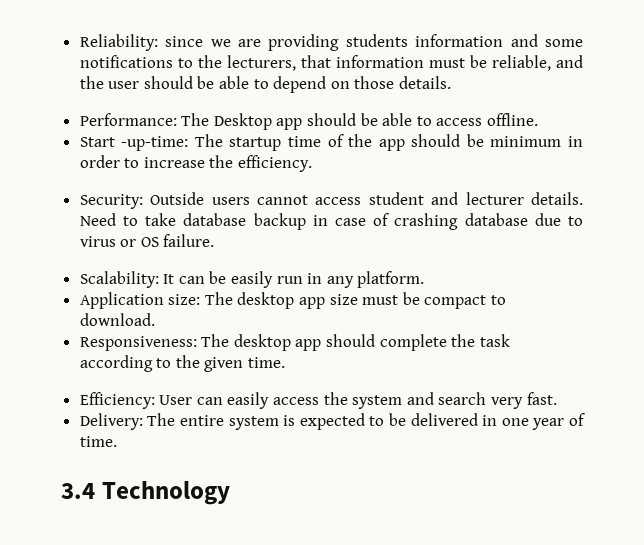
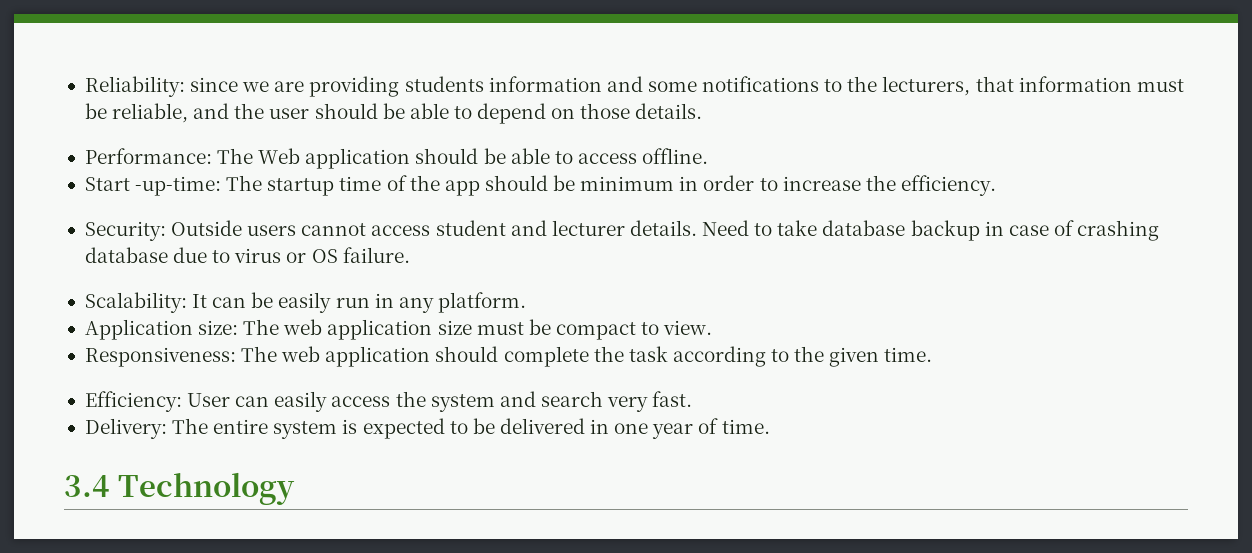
[213,113,303,130] Desktop app -> [258,148,411,169] Web application
[237,292,326,309] desktop app -> [283,319,433,340] web application
[79,313,155,326] download. -> [663,320,713,335] view.
[233,334,322,351] desktop app -> [281,346,431,367] web application

